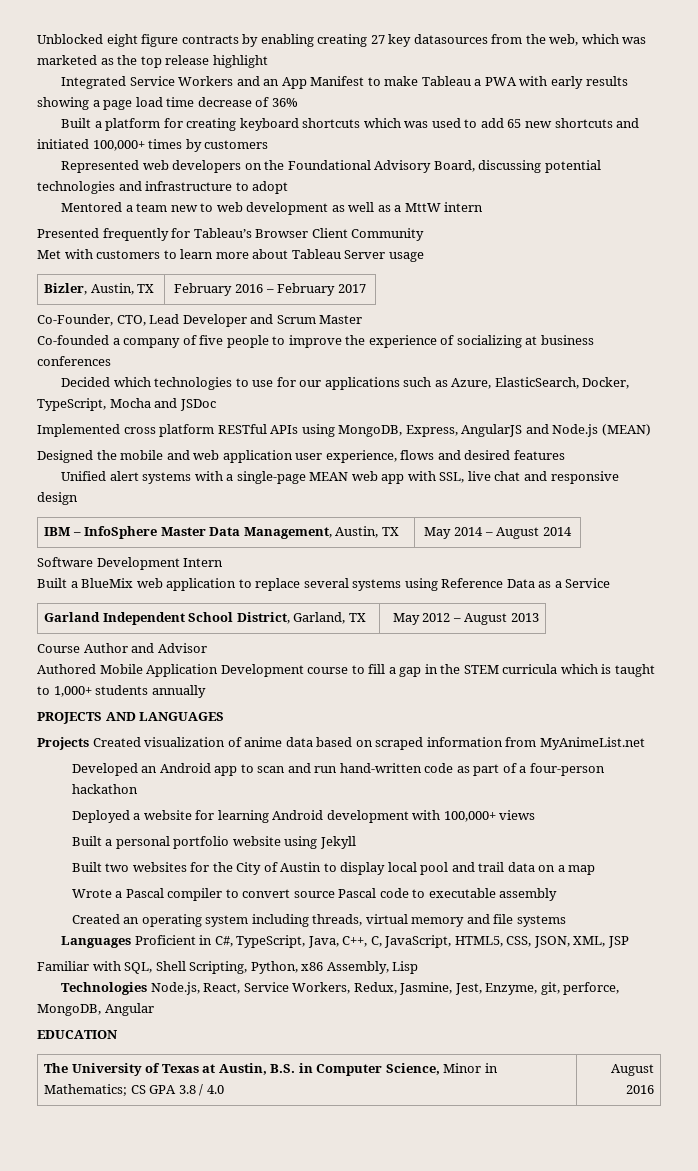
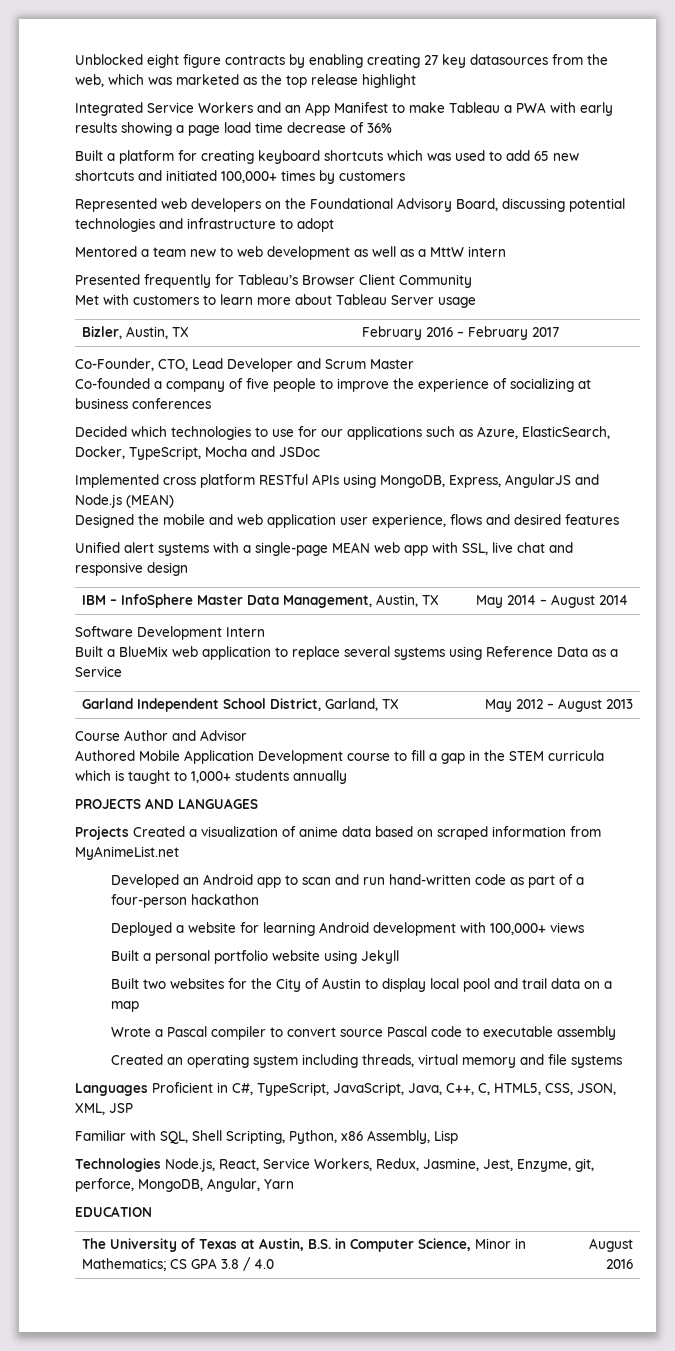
(141, 742) none -> [189,829,197,837] a
(306, 941) none -> [333,1082,404,1096] JavaScript,
[384,935,452,948] JavaScript, -> (490, 1089) none
[104,1003,154,1016] Angular -> [207,1178,294,1192] Angular, Yarn

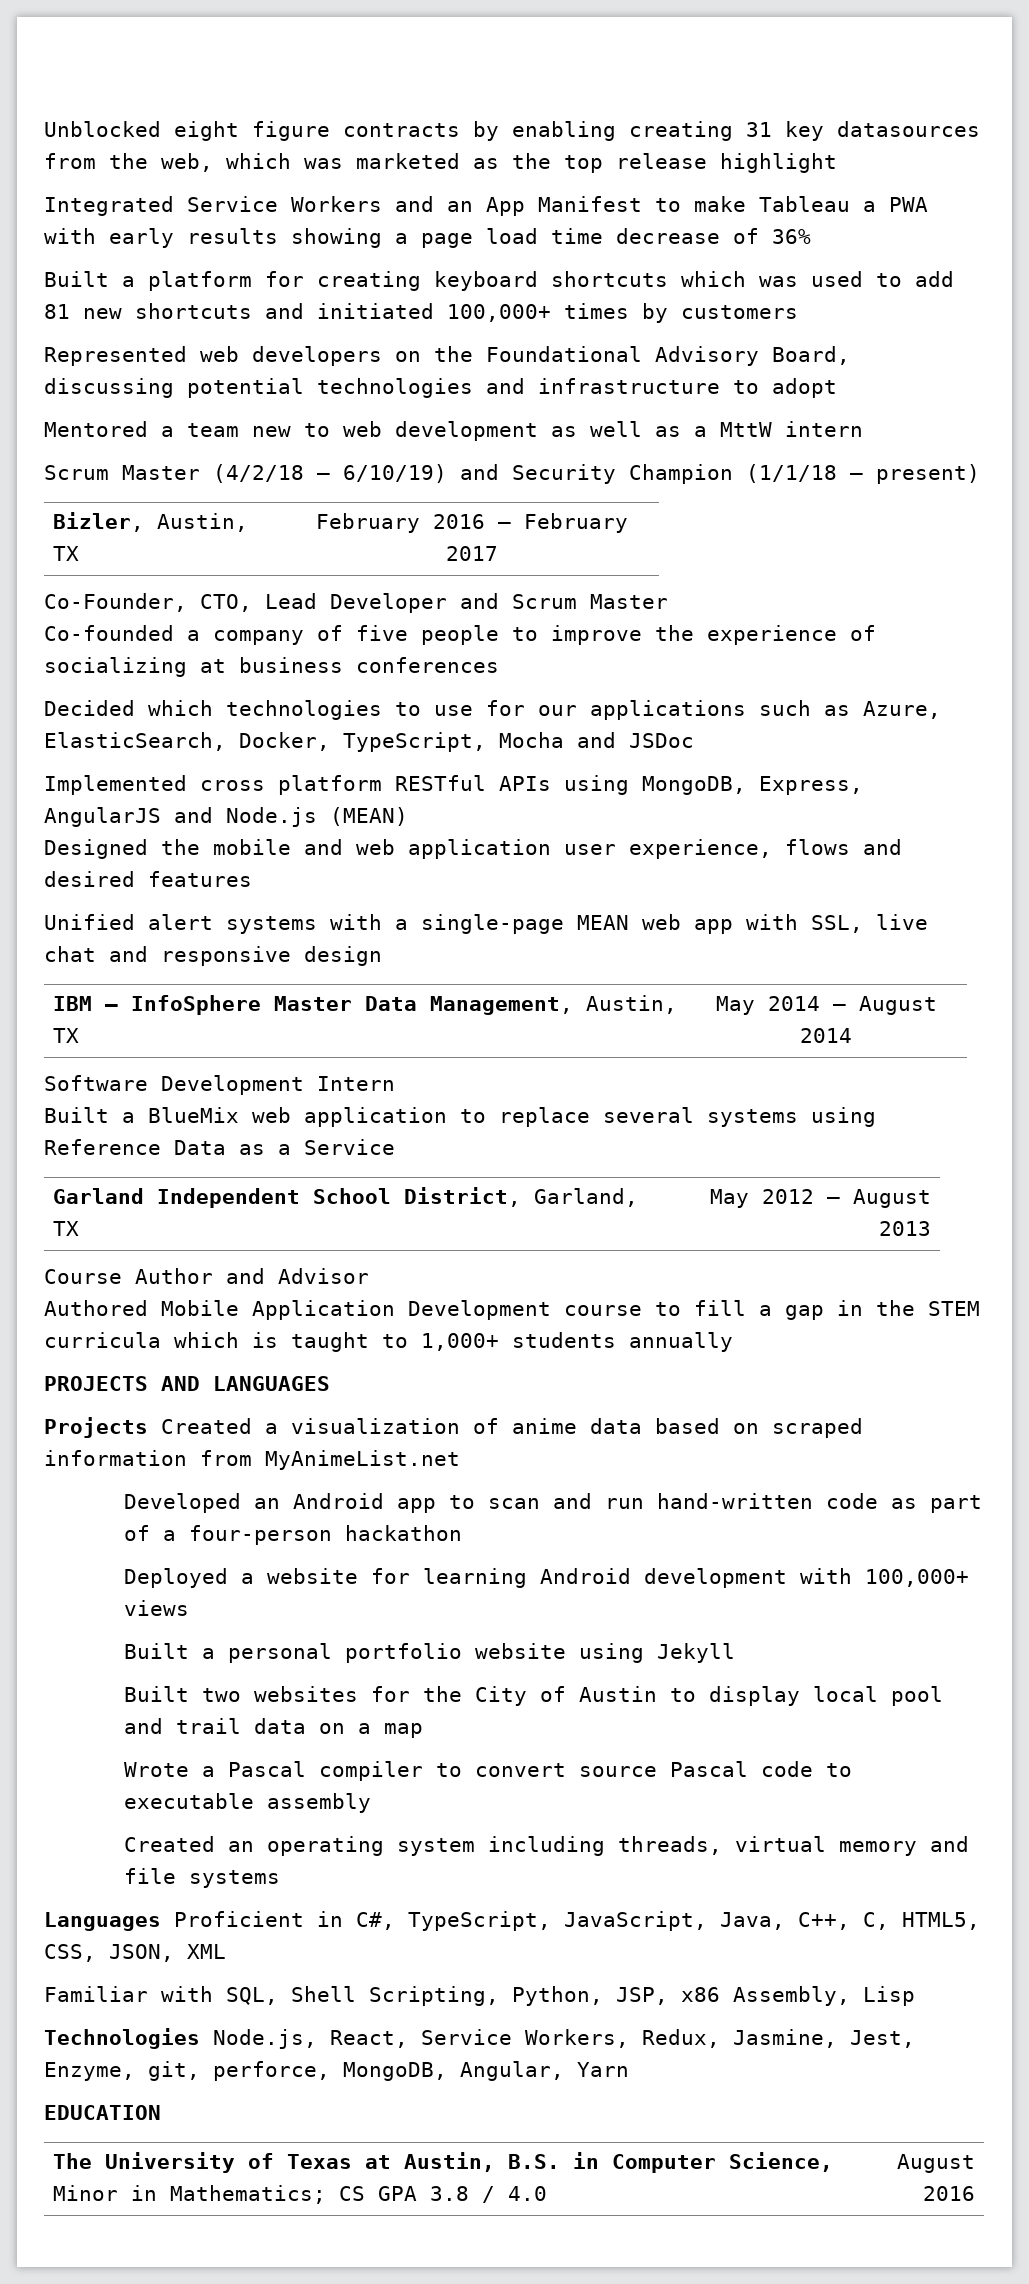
[424,55,438,65] 27 -> [746,122,772,137] 31
[534,151,549,161] 65 -> [44,304,70,319] 81
[75,274,472,288] [75,294,476,308] Presented frequently for Tableau’s Browser Client Community // Met with customers to learn more about Tableau Server usage -> [44,464,980,484] Scrum Master (4/2/18 – 6/10/19) and Security Champion (1/1/18 – present)
[75,1103,133,1115] XML, JSP -> [187,1944,226,1959] XML
(337, 1137) none -> [616,1987,668,2005] JSP,

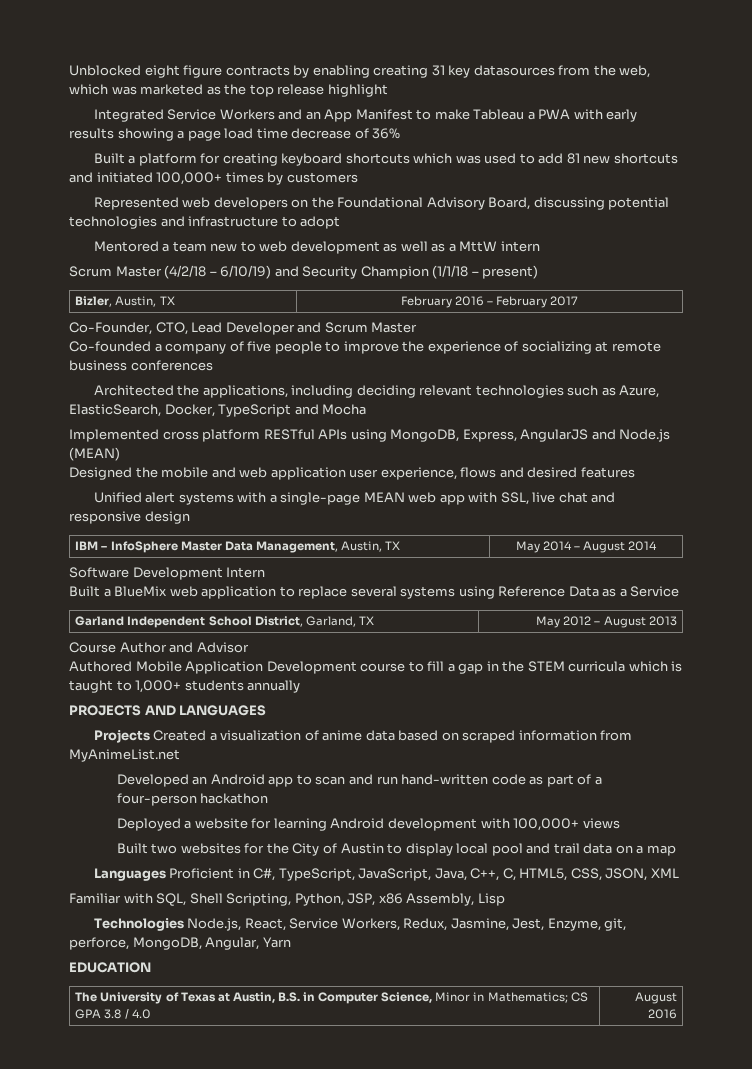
(226, 666) none -> [611,341,661,352] remote
[44,700,746,720] Decided which technologies to use for our applications -> [93,385,564,398] Architected the applications, including deciding relevant technologies
[343,732,486,752] TypeScript, -> [218,404,319,417] TypeScript and
[577,732,694,748] and JSDoc -> (367, 409) none
[124,1643,736,1663] // Built a personal portfolio website using Jekyll -> (620, 823) none
[124,1761,853,1781] [124,1793,372,1813] [124,1836,970,1856] [124,1868,281,1888] // Wrote a Pascal compiler to convert source Pascal code to executable assembly // Created an operating system including threads, virtual memory and file systems -> (676, 850) none

